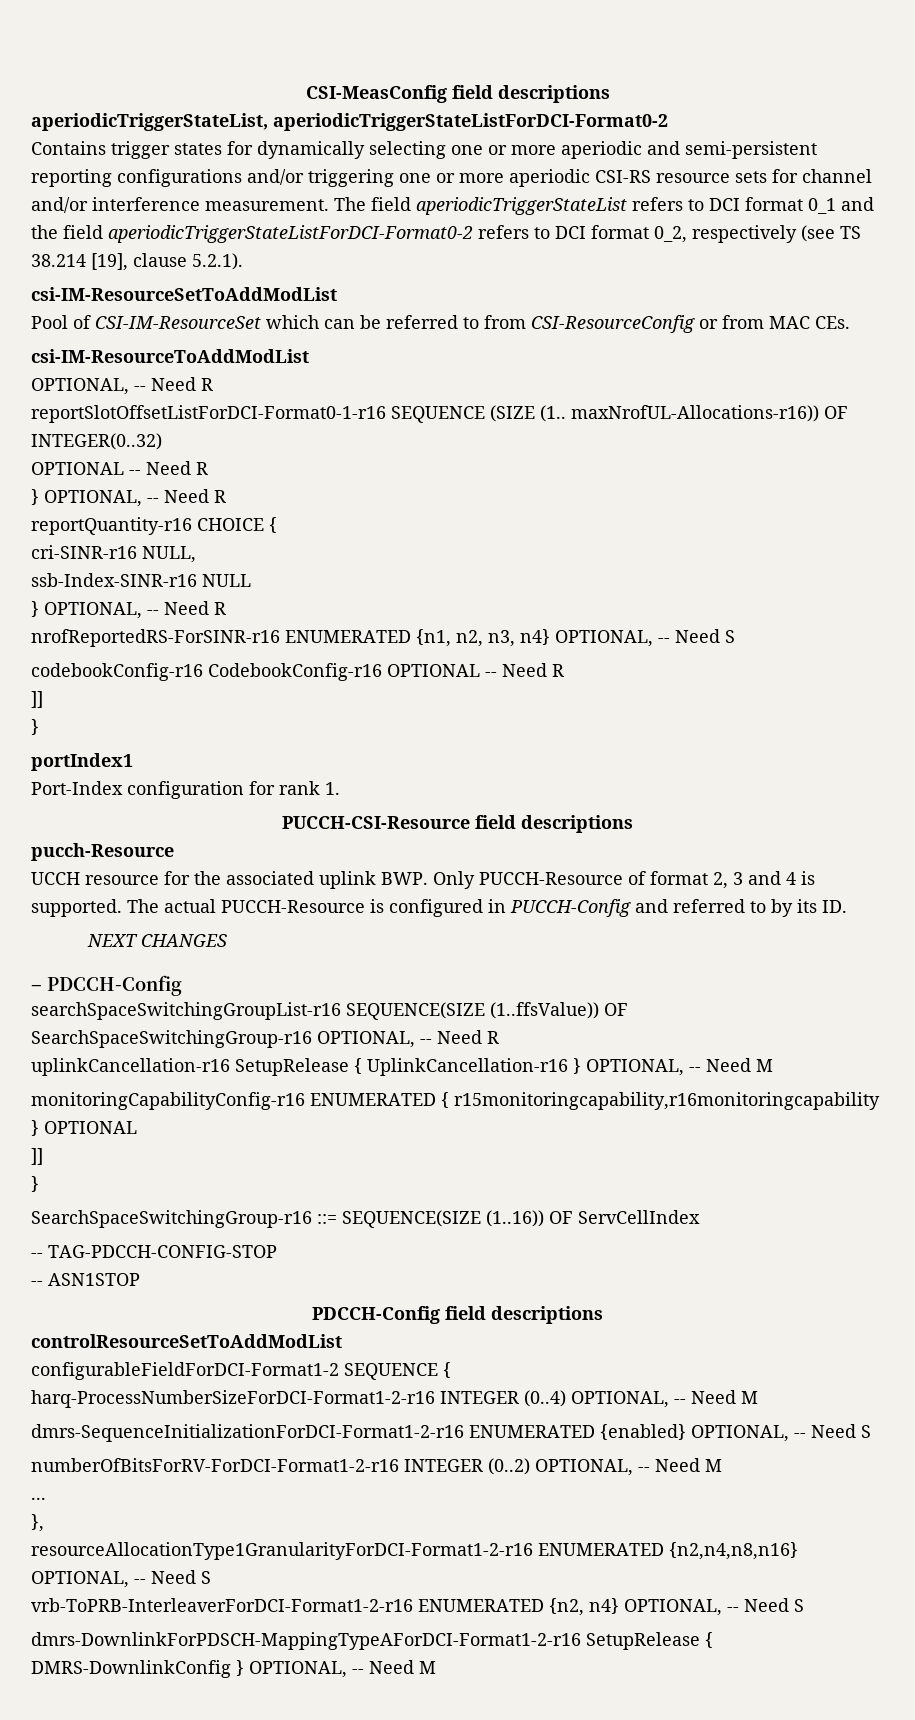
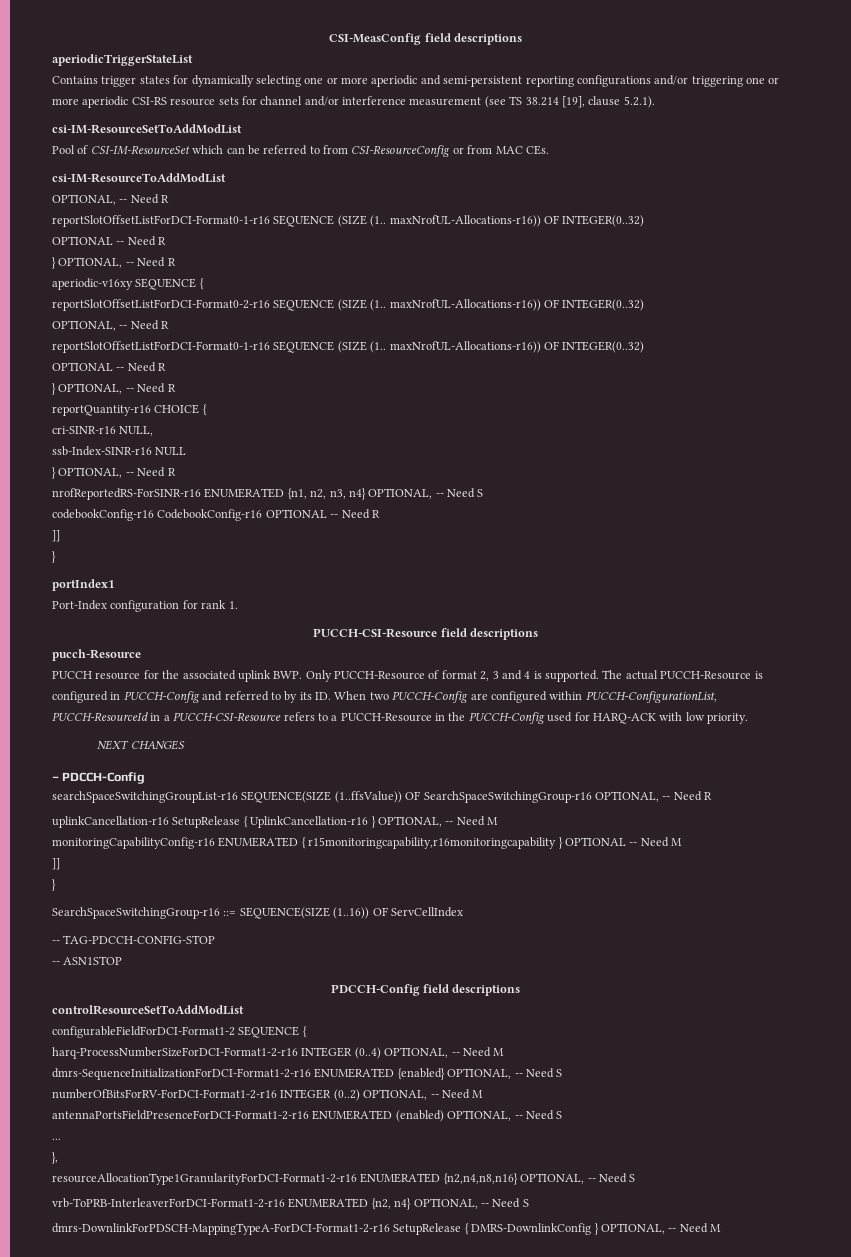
[31,113,668,131] aperiodicTriggerStateList, aperiodicTriggerStateListForDCI-Format0-2 -> [52,54,193,66] aperiodicTriggerStateList
[205,197,874,215] [31,225,797,243] measurement. The field aperiodicTriggerStateList refers to DCI format 0_1 and the field aperiodicTriggerStateListForDCI-Format0-2 refers to DCI format 0_2, respectively -> [409,97,482,106] measurement
(226, 496) none -> [52,278,204,290] [52,299,645,311] [52,320,170,331] [52,341,645,353] [52,362,167,372] [52,383,176,395] // aperiodic-v16xy SEQUENCE { // reportSlotOffsetListForDCI-Format0-2-r16 SEQUENCE (SIZE (1.. maxNrofUL-Allocations-r16)) OF INTEGER(0..32) // OPTIONAL, -- Need R // reportSlotOffsetListForDCI-Format0-1-r16 SEQUENCE (SIZE (1.. maxNrofUL-Allocations-r16)) OF INTEGER(0..32) // OPTIONAL -- Need R // } OPTIONAL, -- Need R
[31,872,80,885] UCCH -> [52,671,92,679] PUCCH
(847, 906) none -> [334,691,717,703] [52,712,748,724] When two PUCCH-Config are configured within PUCCH-ConfigurationList, PUCCH-ResourceId in a PUCCH-CSI-Resource refers to a PUCCH-Resource in the PUCCH-Config used for HARQ-ACK with low priority.
(137, 1127) none -> [629,837,682,847] -- Need M
(722, 1465) none -> [52,1110,563,1122] // antennaPortsFieldPresenceForDCI-Format1-2-r16 ENUMERATED (enabled) OPTIONAL, -- Need S
[31,1632,581,1650] dmrs-DownlinkForPDSCH-MappingTypeAForDCI-Format1-2-r16 -> [52,1223,390,1235] dmrs-DownlinkForPDSCH-MappingTypeA-ForDCI-Format1-2-r16

